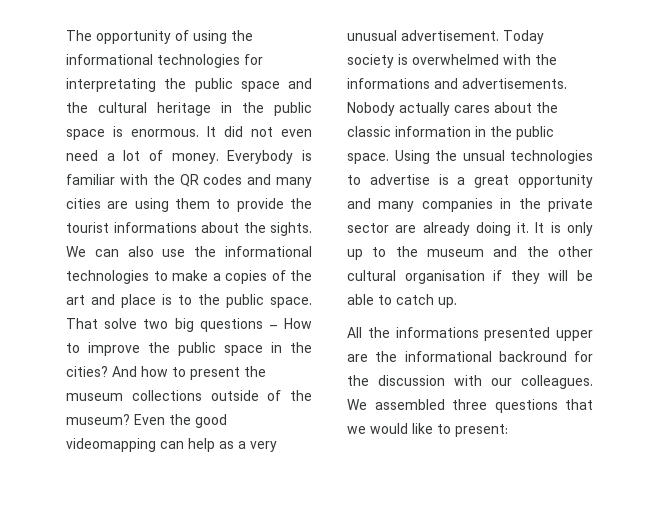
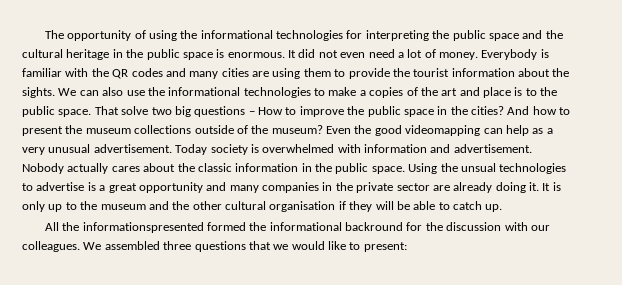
[66,78,156,92] interpretating -> [365,30,429,41] interpreting
[113,222,197,233] informations -> [451,68,515,77] information
[535,54,557,65] [347,78,567,89] the informations and advertisements. -> [364,144,532,153] information and advertisement.
[395,327,593,341] [347,354,368,362] informations presented upper are -> [82,222,246,233] informationspresented formed

